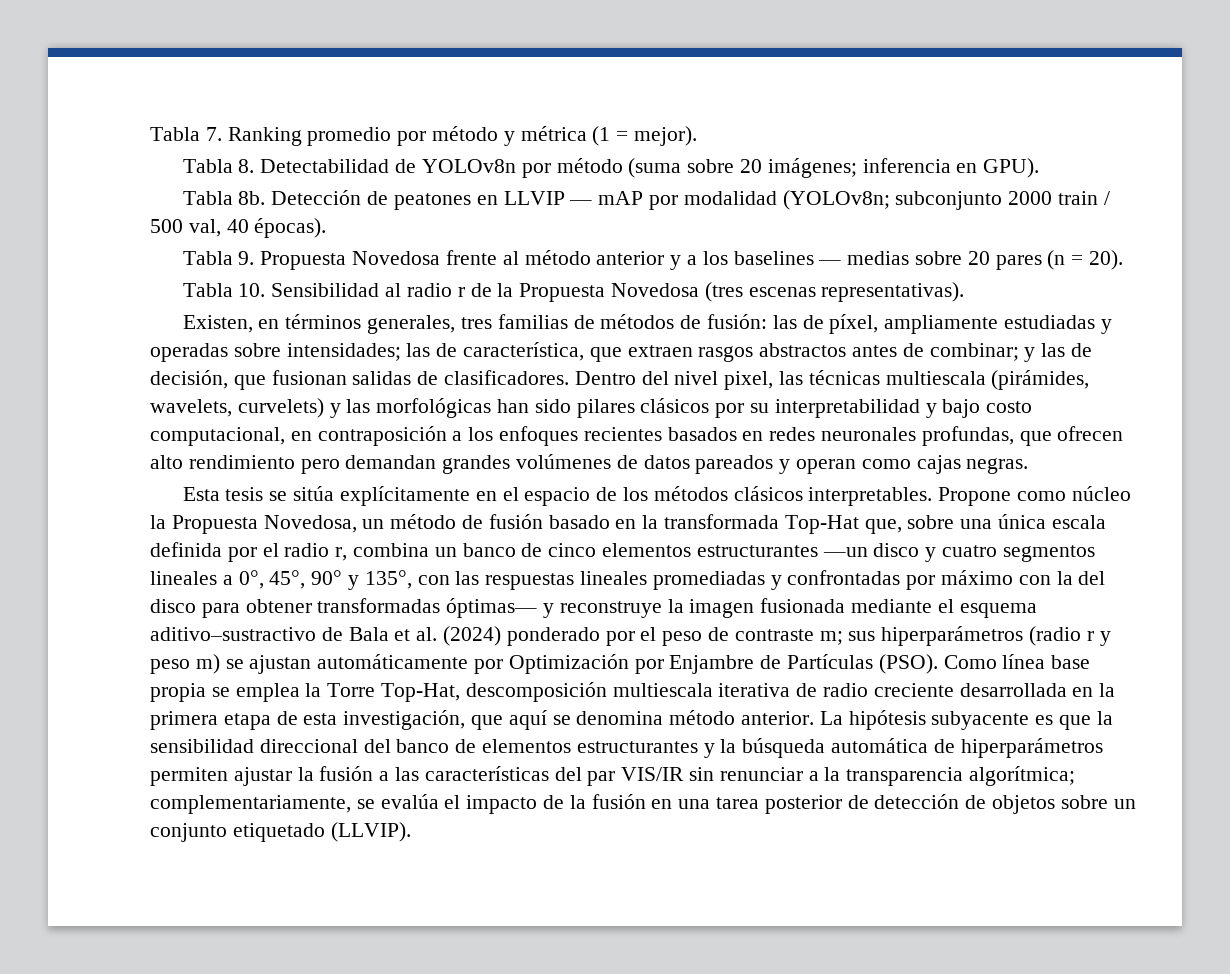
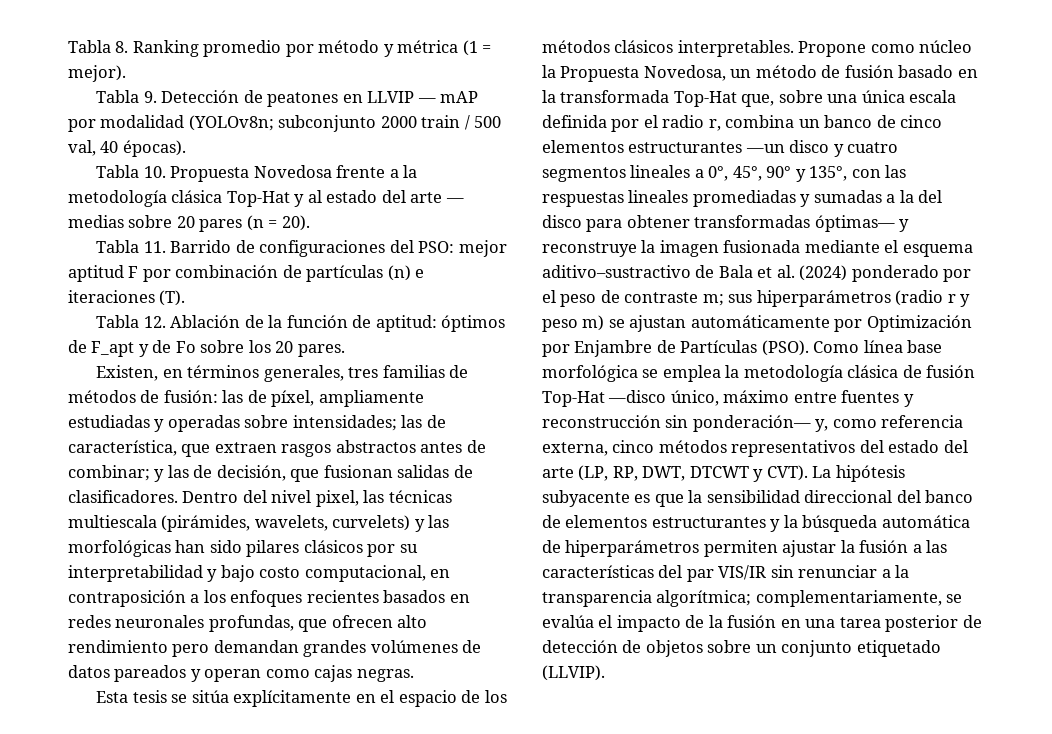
[150,127,222,141] Tabla 7. -> [68,40,129,53] Tabla 8.
[238,158,1040,178] [182,191,266,205] 8. Detectabilidad de YOLOv8n por método (suma sobre 20 imágenes; inferencia en GPU). // Tabla 8b. -> [143,91,157,103] 9.
[238,251,255,265] 9. -> [143,166,166,178] 10.
[502,250,814,270] al método anterior y a los baselines -> [389,165,418,178] [68,190,443,207] a la metodología clásica Top-Hat y al estado del arte
[238,282,965,302] 10. Sensibilidad al radio r de la Propuesta Novedosa (tres escenas representativas). -> [143,240,507,257] [68,265,425,282] [68,290,186,306] [96,315,506,332] [68,340,345,357] 11. Barrido de configuraciones del PSO: mejor aptitud F por combinación de partículas (n) e iteraciones (T). // Tabla 12. Ablación de la función de aptitud: óptimos de F_apt y de Fo sobre los 20 pares.
[787,570,1051,590] confrontadas por máximo con -> [813,190,896,203] sumadas a
[150,683,206,702] propia -> [542,365,638,382] morfológica
[327,682,1116,702] [150,710,815,730] Torre Top-Hat, descomposición multiescala iterativa de radio creciente desarrollada en la primera etapa de esta investigación, que aquí se denomina método anterior. -> [743,365,976,382] [542,390,914,407] [542,415,964,432] [542,440,968,457] [542,465,808,482] metodología clásica de fusión Top-Hat —disco único, máximo entre fuentes y reconstrucción sin ponderación— y, como referencia externa, cinco métodos representativos del estado del arte (LP, RP, DWT, DTCWT y CVT).

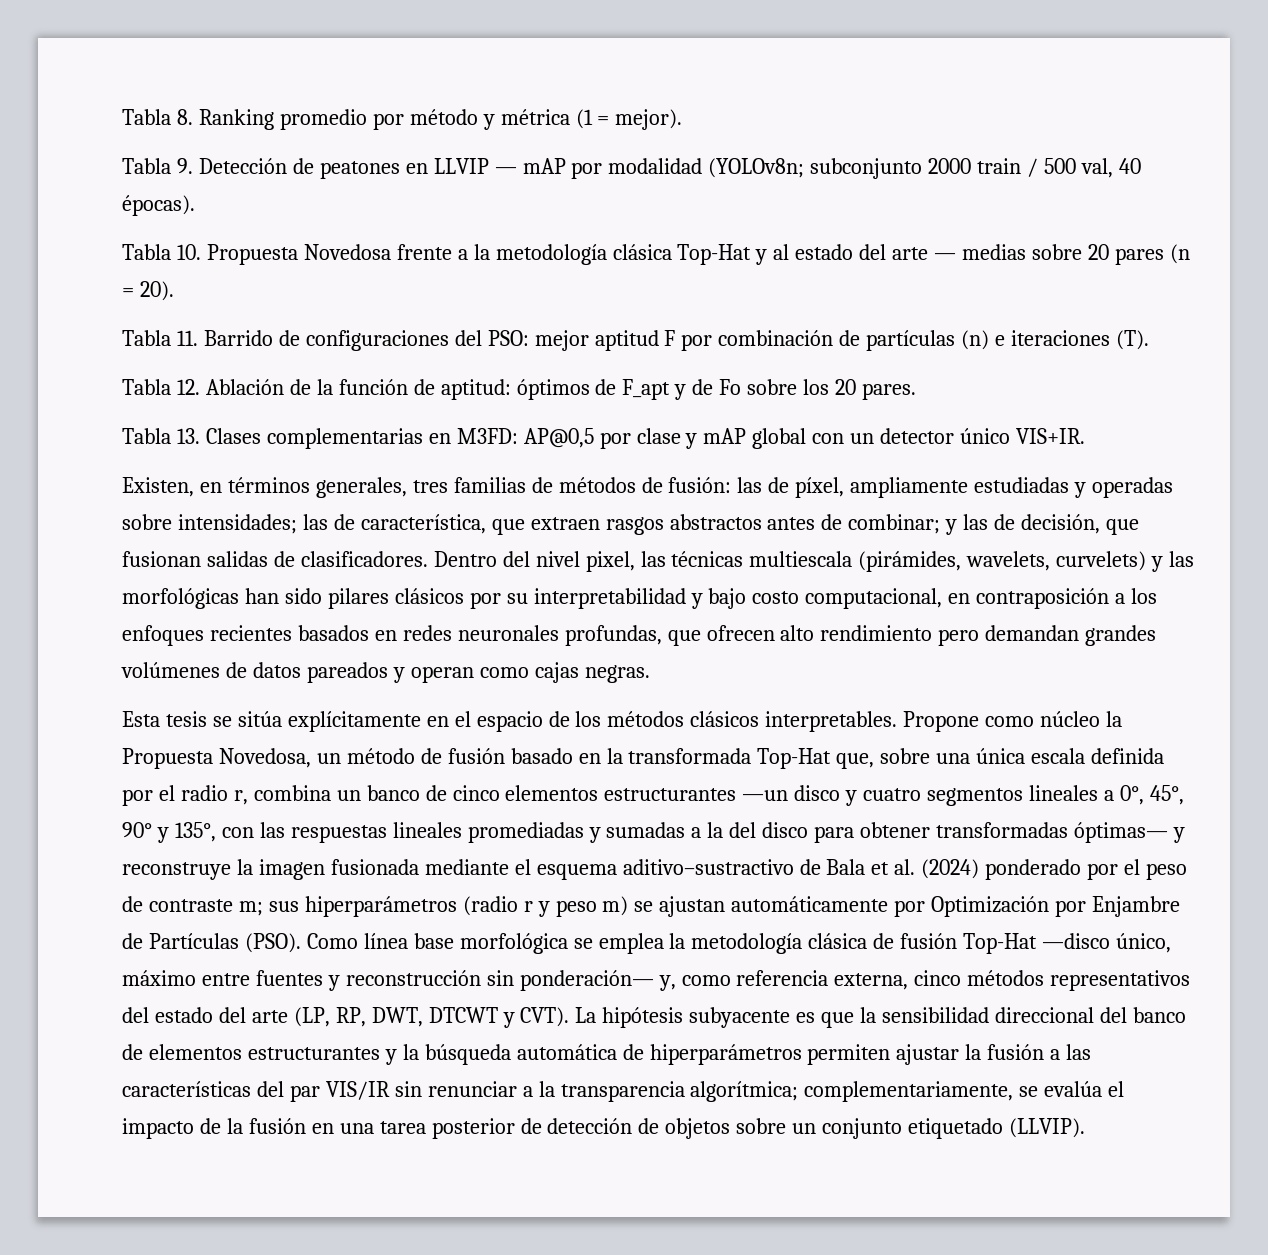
(345, 350) none -> [122,428,1086,449] // Tabla 13. Clases complementarias en M3FD: AP@0,5 por clase y mAP global con un detector único VIS+IR.

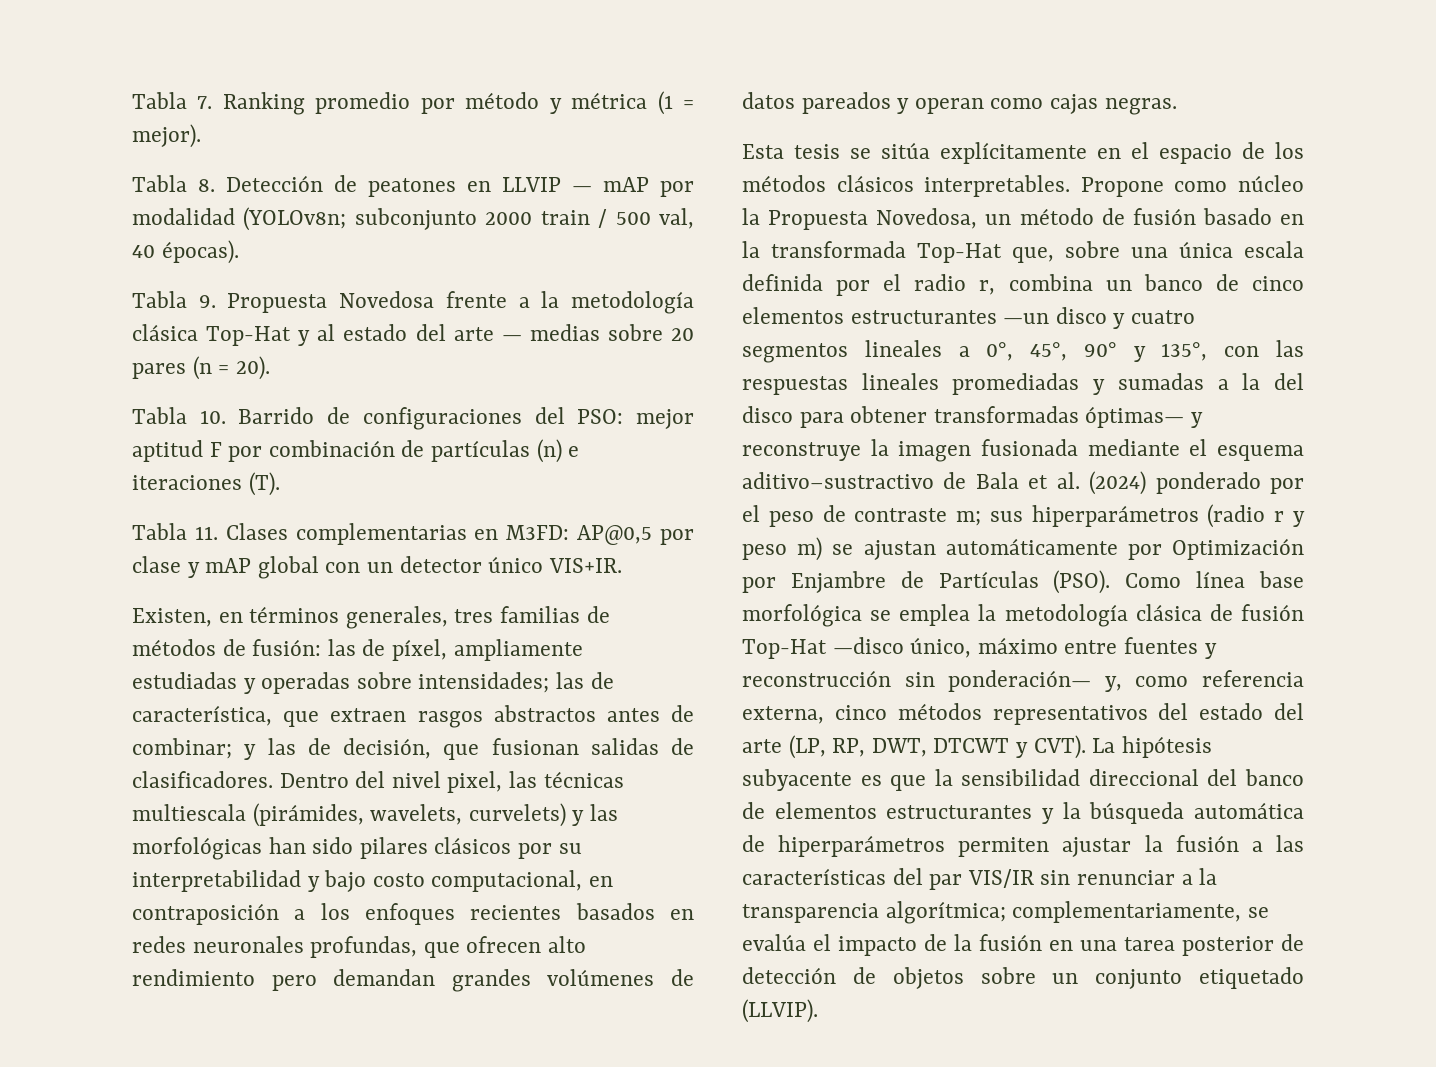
[122,109,193,125] Tabla 8. -> [132,92,213,109] Tabla 7.
[176,158,193,174] 9. -> [198,179,215,192] 8.
[176,244,201,260] 10. -> [198,295,216,308] 9.
[176,330,198,346] 11. -> [199,410,226,424] 10.
[176,379,916,400] [122,428,200,444] 12. Ablación de la función de aptitud: óptimos de F_apt y de Fo sobre los 20 pares. // Tabla 13. -> [194,526,218,540] 11.

